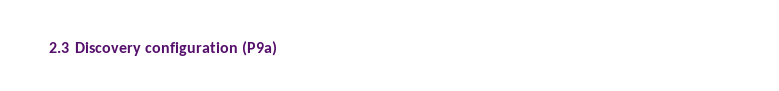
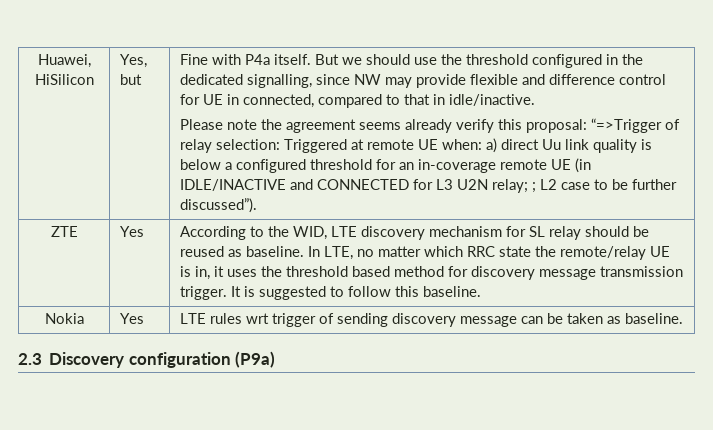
(49, 47) none -> [37,54,91,68] [34,74,94,85] [119,54,147,68] [119,74,142,85] [179,54,643,68] [179,74,666,88] [179,94,535,108] [179,118,680,133] [179,138,652,153] [179,158,591,173] [179,179,677,193] [179,198,257,213] [50,226,78,237] [119,226,144,237] [179,226,649,240] [179,246,670,260] [179,266,683,280] [179,286,481,300] [44,313,84,324] [119,313,144,324] [179,313,683,327] Huawei, HiSilicon | Yes, but | Fine with P4a itself. But we should use the threshold configured in the dedicated signalling, since NW may provide flexible and difference control for UE in connected, compared to that in idle/inactive. // Please note the agreement seems already verify this proposal: “=>Trigger of relay selection: Triggered at remote UE when: a) direct Uu link quality is below a configured threshold for an in-coverage remote UE (in IDLE/INACTIVE and CONNECTED for L3 U2N relay; ; L2 case to be further discussed”). // ZTE | Yes | According to the WID, LTE discovery mechanism for SL relay should be reused as baseline. In LTE, no matter which RRC state the remote/relay UE is in, it uses the threshold based method for discovery message transmission trigger. It is suggested to follow this baseline. // Nokia | Yes | LTE rules wrt trigger of sending discovery message can be taken as baseline. //

